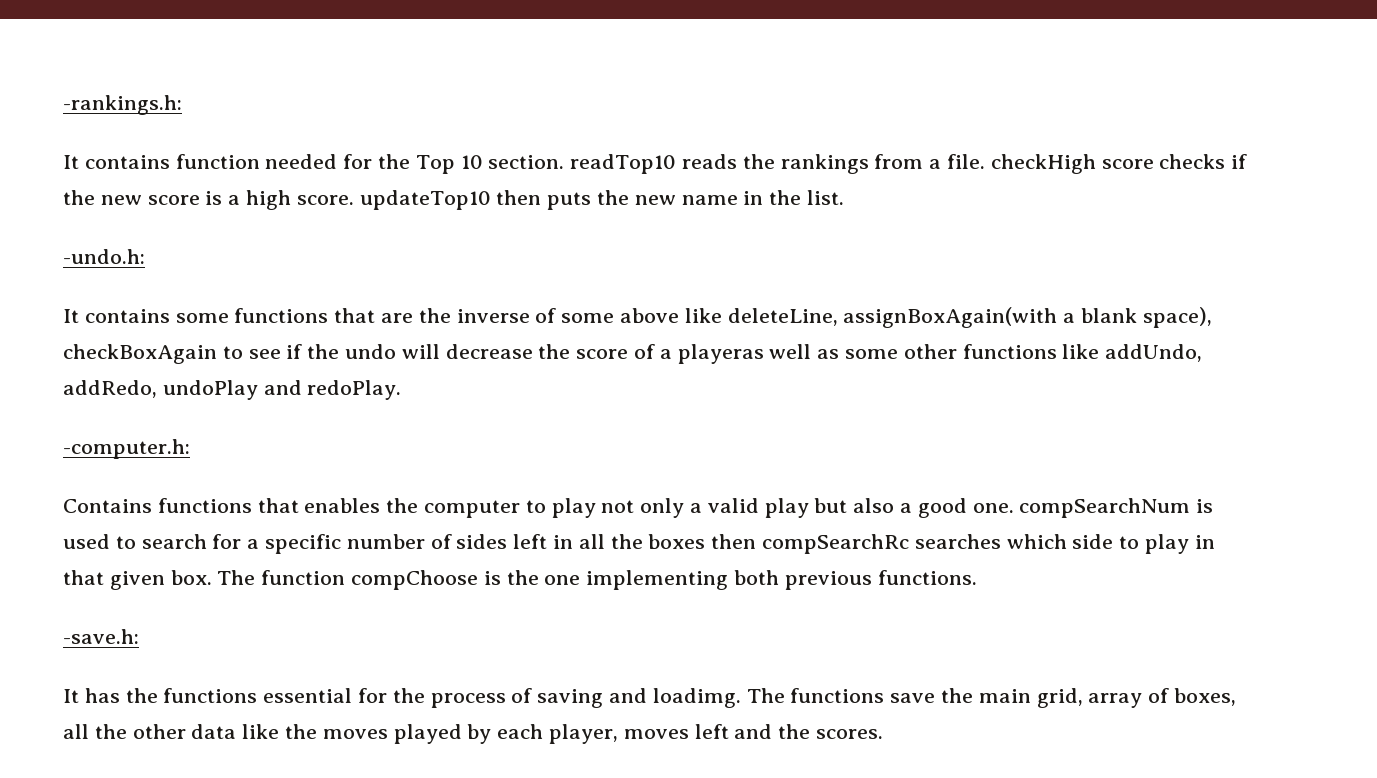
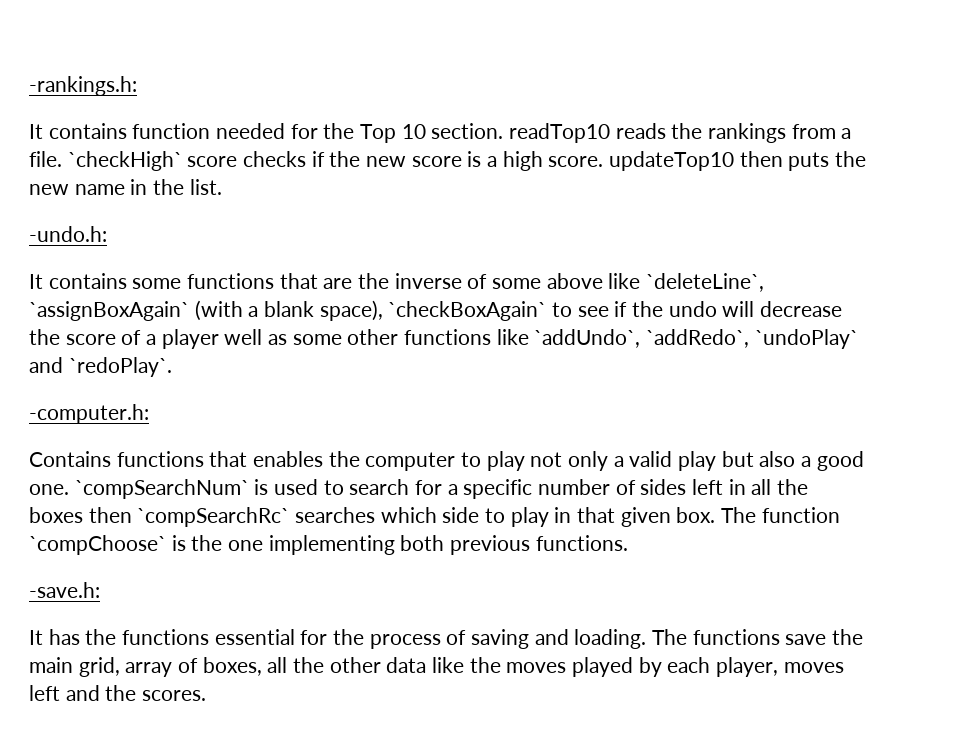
[990,154,1096,174] checkHigh -> [67,151,182,171] `checkHigh`
[727,307,1058,328] deleteLine, assignBoxAgain(with -> [646,273,765,292] [29,300,243,321] `deleteLine`, `assignBoxAgain` (with
[63,344,217,364] checkBoxAgain -> [388,301,547,321] `checkBoxAgain`
[677,344,764,364] playeras -> [161,329,219,349] player
[1105,344,1203,362] [63,380,402,400] addUndo, addRedo, undoPlay and redoPlay. -> [534,329,858,349] [29,357,172,377] `addUndo`, `addRedo`, `undoPlay` and `redoPlay`.
[1019,498,1191,518] compSearchNum -> [74,479,249,499] `compSearchNum`
[762,534,910,554] compSearchRc -> [137,507,290,527] `compSearchRc`
[351,570,479,590] compChoose -> [29,535,166,555] `compChoose`
[652,688,741,708] loadimg. -> [574,629,647,649] loading.

